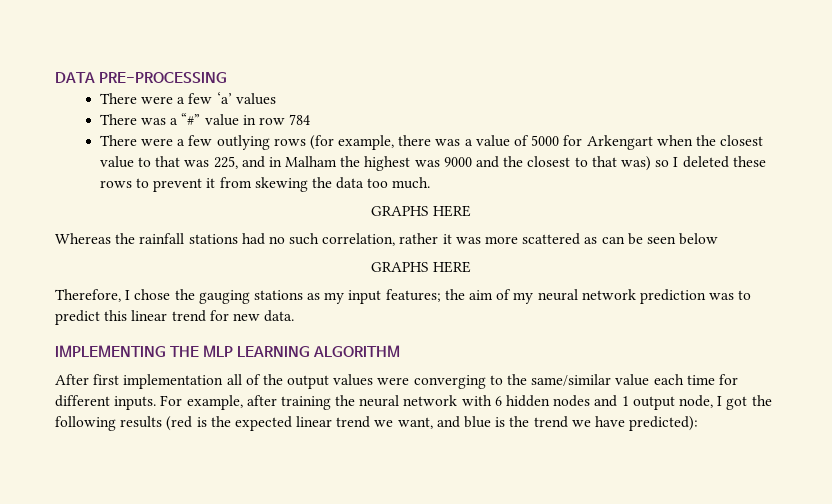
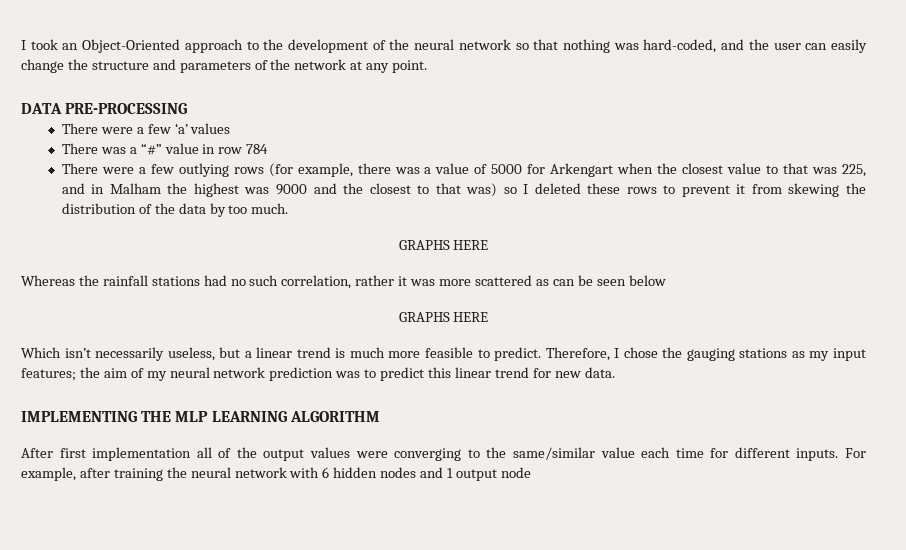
(55, 77) none -> [21,39,867,53] [21,59,428,73] I took an Object-Oriented approach to the development of the neural network so that nothing was hard-coded, and the user can easily change the structure and parameters of the network at any point. //
[336,177,365,189] data -> [61,203,226,217] distribution of the data by
(472, 267) none -> [21,347,542,361] Which isn’t necessarily useless, but a linear trend is much more feasible to predict.
[678,395,772,410] [55,416,699,431] node, I got the following results (red is the expected linear trend we want, and blue is the trend we have predicted): -> [500,467,531,478] node

